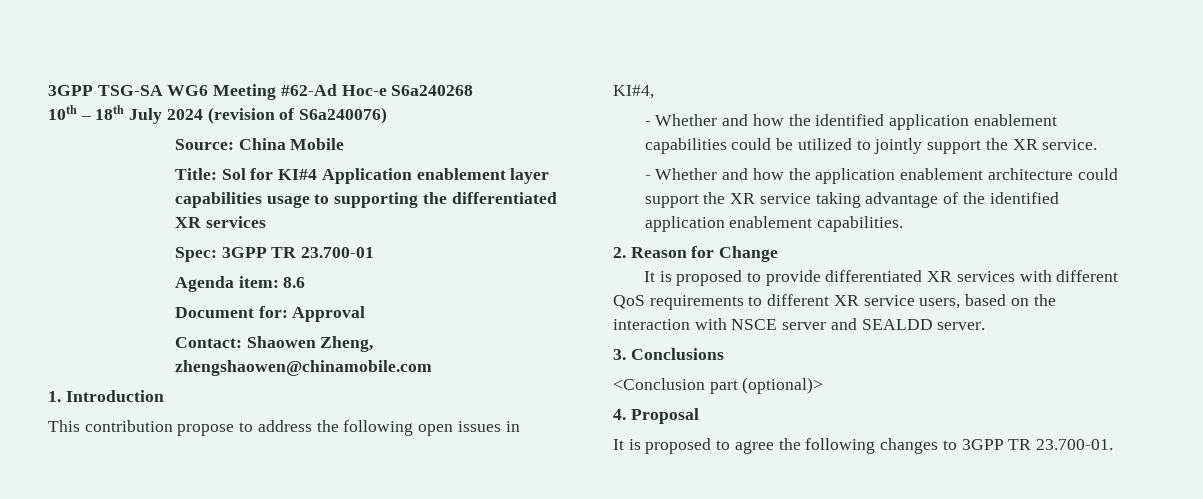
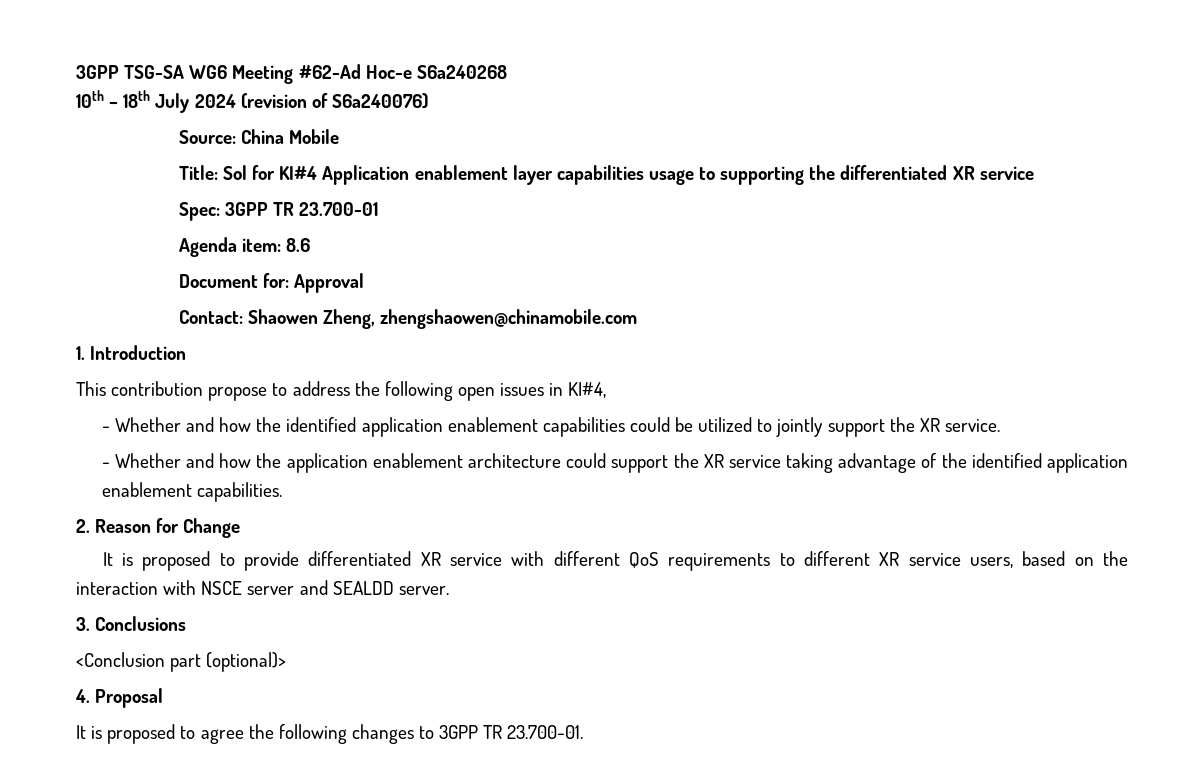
[205,216,266,228] services -> [979,166,1034,180] service
[956,271,1015,282] services -> [450,553,503,566] service

